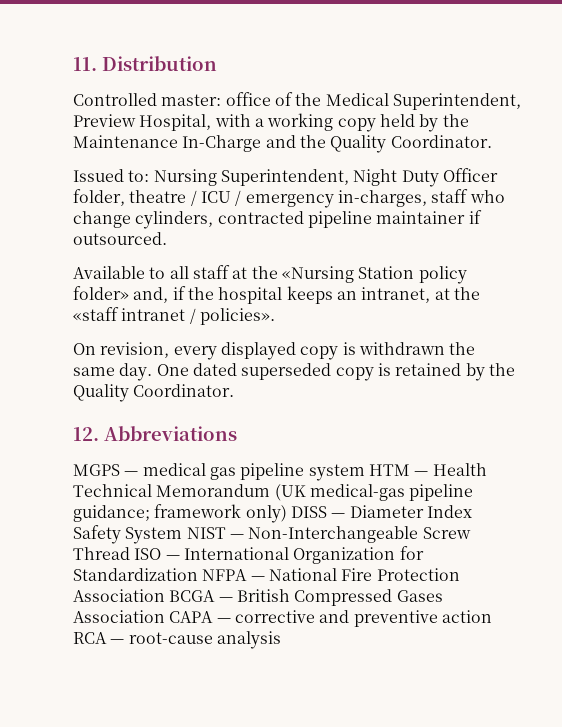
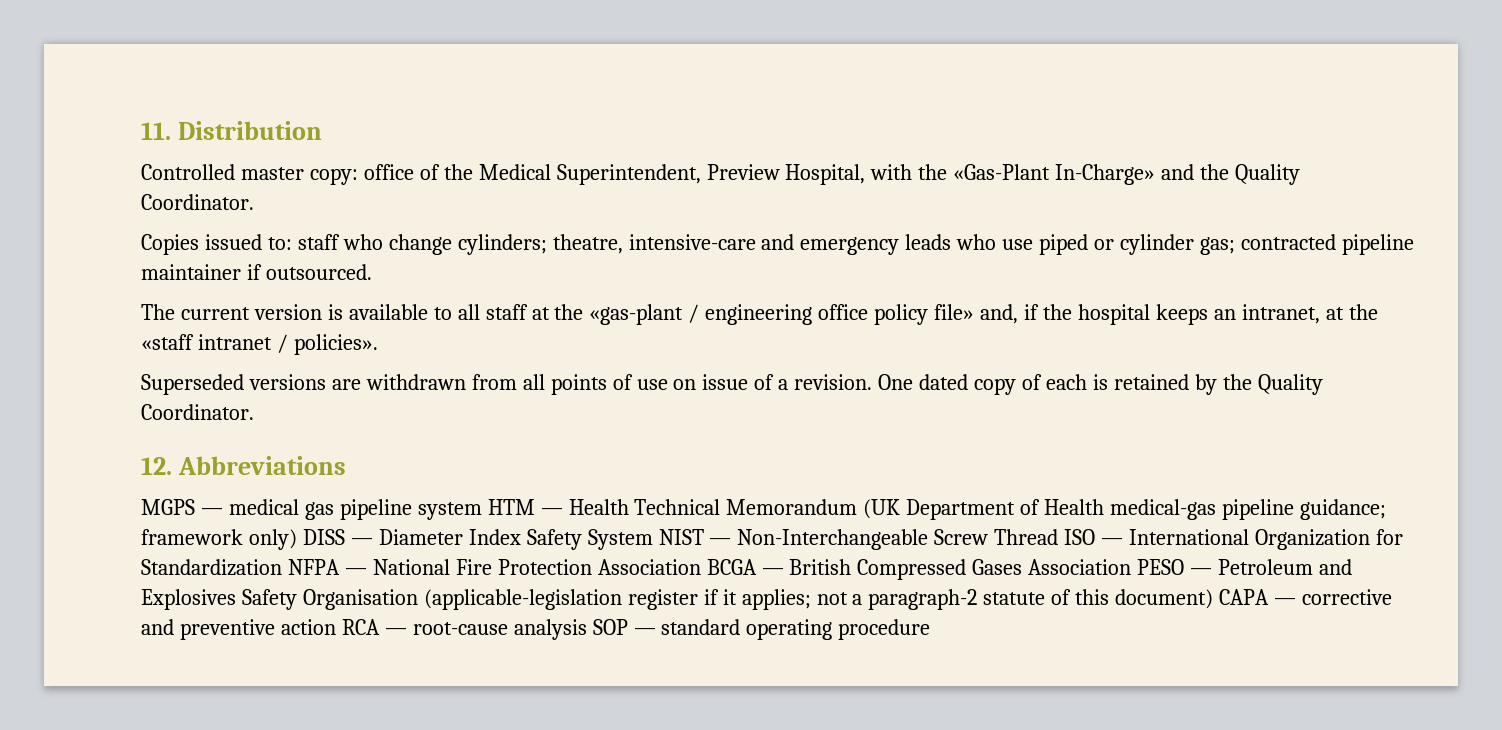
[161,94,222,106] master: -> [240,167,358,185] master copy:
[254,113,469,132] [73,135,492,153] [73,168,498,187] [73,189,505,208] [73,211,214,229] a working copy held by the Maintenance In-Charge and the Quality Coordinator. // Issued to: Nursing Superintendent, Night Duty Officer folder, theatre / ICU / emergency in-charges, staff who change cylinders, -> [918,164,1301,185] [141,194,254,210] [141,234,1235,255] the «Gas-Plant In-Charge» and the Quality Coordinator. // Copies issued to: staff who change cylinders; theatre, intensive-care and emergency leads who use piped or cylinder gas;
[73,266,145,279] Available -> [141,304,428,320] The current version is available
[281,266,467,284] [73,286,129,300] «Nursing Station policy folder» -> [589,304,975,325] «gas-plant / engineering office policy file»
[73,342,476,360] [73,363,374,381] On revision, every displayed copy is withdrawn the same day. One dated superseded copy -> [141,374,1087,395] Superseded versions are withdrawn from all points of use on issue of a revision. One dated copy of each
(306, 492) none -> [906,499,1105,520] Department of Health
(165, 616) none -> [1137,559,1353,575] [141,589,1214,610] PESO — Petroleum and Explosives Safety Organisation (applicable-legislation register if it applies; not a paragraph-2 statute of this document)
(281, 640) none -> [592,619,931,640] SOP — standard operating procedure

